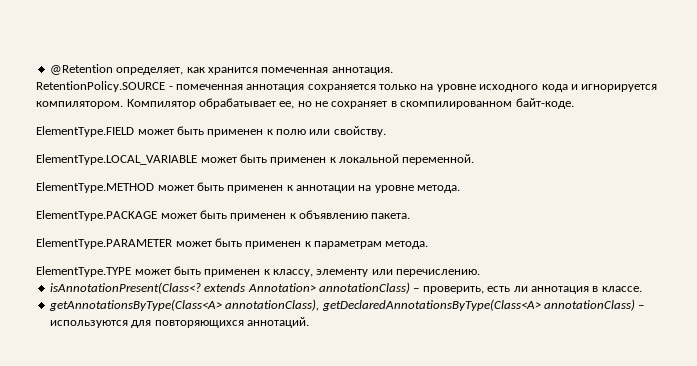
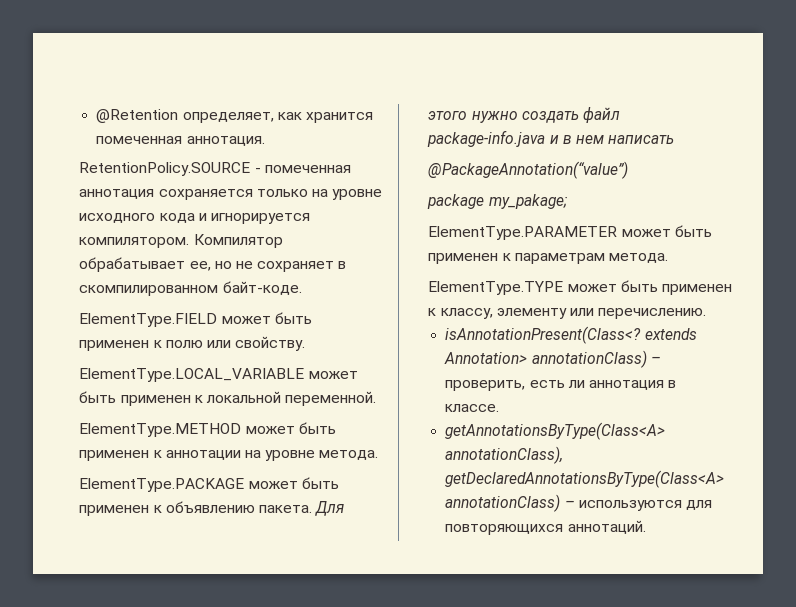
(411, 216) none -> [315,501,345,516] [428,107,620,123] [427,130,675,147] [428,161,629,179] [427,194,567,209] Для этого нужно создать файл package-info.java и в нем написать // @PackageAnnotation(“value”) // package my_pakage;

